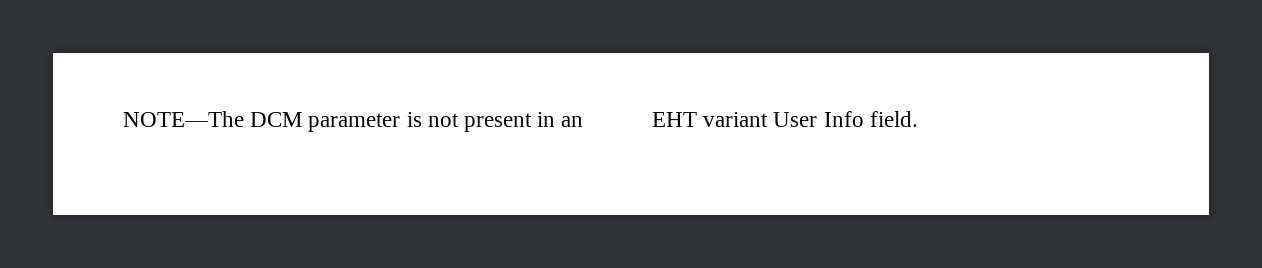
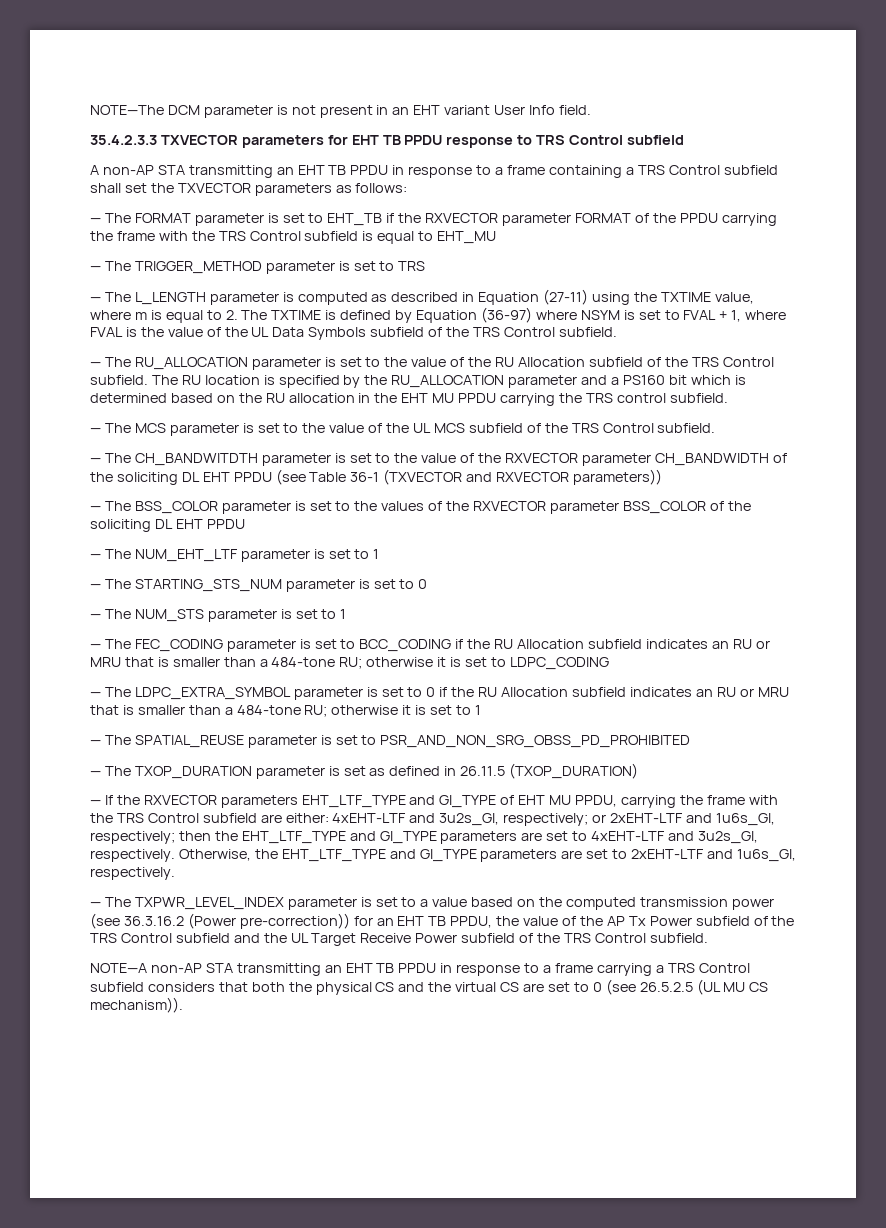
(918, 119) none -> [90,135,685,148] [90,165,778,178] [90,183,408,196] [90,213,777,226] [90,231,497,244] [90,261,426,274] [90,289,754,305] [90,307,787,323] [90,327,617,340] [90,357,774,370] [90,375,746,388] [90,393,728,406] [90,423,716,436] [90,453,787,466] [90,469,663,485] [90,501,751,514] [90,519,245,532] [90,549,380,562] [90,579,428,592] [90,609,347,622] [90,639,770,652] [90,657,609,670] [90,687,789,700] [90,705,481,717] [90,735,691,748] [90,763,639,779] [90,795,778,808] [90,813,775,826] [90,831,758,844] [90,849,796,862] [90,867,175,880] [90,897,774,910] [90,913,795,929] [90,933,708,946] [90,963,750,976] [90,979,769,995] [90,997,183,1013] // 35.4.2.3.3 TXVECTOR parameters for EHT TB PPDU response to TRS Control subfield // A non-AP STA transmitting an EHT TB PPDU in response to a frame containing a TRS Control subfield shall set the TXVECTOR parameters as follows: // — The FORMAT parameter is set to EHT_TB if the RXVECTOR parameter FORMAT of the PPDU carrying the frame with the TRS Control subfield is equal to EHT_MU // — The TRIGGER_METHOD parameter is set to TRS // — The L_LENGTH parameter is computed as described in Equation (27-11) using the TXTIME value, where m is equal to 2. The TXTIME is defined by Equation (36-97) where NSYM is set to FVAL + 1, where FVAL is the value of the UL Data Symbols subfield of the TRS Control subfield. // — The RU_ALLOCATION parameter is set to the value of the RU Allocation subfield of the TRS Control subfield. The RU location is specified by the RU_ALLOCATION parameter and a PS160 bit which is determined based on the RU allocation in the EHT MU PPDU carrying the TRS control subfield. // — The MCS parameter is set to the value of the UL MCS subfield of the TRS Control subfield. // — The CH_BANDWITDTH parameter is set to the value of the RXVECTOR parameter CH_BANDWIDTH of the soliciting DL EHT PPDU (see Table 36-1 (TXVECTOR and RXVECTOR parameters)) // — The BSS_COLOR parameter is set to the values of the RXVECTOR parameter BSS_COLOR of the soliciting DL EHT PPDU // — The NUM_EHT_LTF parameter is set to 1 // — The STARTING_STS_NUM parameter is set to 0 // — The NUM_STS parameter is set to 1 // — The FEC_CODING parameter is set to BCC_CODING if the RU Allocation subfield indicates an RU or MRU that is smaller than a 484-tone RU; otherwise it is set to LDPC_CODING // — The LDPC_EXTRA_SYMBOL parameter is set to 0 if the RU Allocation subfield indicates an RU or MRU that is smaller than a 484-tone RU; otherwise it is set to 1 // — The SPATIAL_REUSE parameter is set to PSR_AND_NON_SRG_OBSS_PD_PROHIBITED // — The TXOP_DURATION parameter is set as defined in 26.11.5 (TXOP_DURATION) // — If the RXVECTOR parameters EHT_LTF_TYPE and GI_TYPE of EHT MU PPDU, carrying the frame with the TRS Control subfield are either: 4xEHT-LTF and 3u2s_GI, respectively; or 2xEHT-LTF and 1u6s_GI, respectively; then the EHT_LTF_TYPE and GI_TYPE parameters are set to 4xEHT-LTF and 3u2s_GI, respectively. Otherwise, the EHT_LTF_TYPE and GI_TYPE parameters are set to 2xEHT-LTF and 1u6s_GI, respectively. // — The TXPWR_LEVEL_INDEX parameter is set to a value based on the computed transmission power (see 36.3.16.2 (Power pre-correction)) for an EHT TB PPDU, the value of the AP Tx Power subfield of the TRS Control subfield and the UL Target Receive Power subfield of the TRS Control subfield. // NOTE—A non-AP STA transmitting an EHT TB PPDU in response to a frame carrying a TRS Control subfield considers that both the physical CS and the virtual CS are set to 0 (see 26.5.2.5 (UL MU CS mechanism)).

